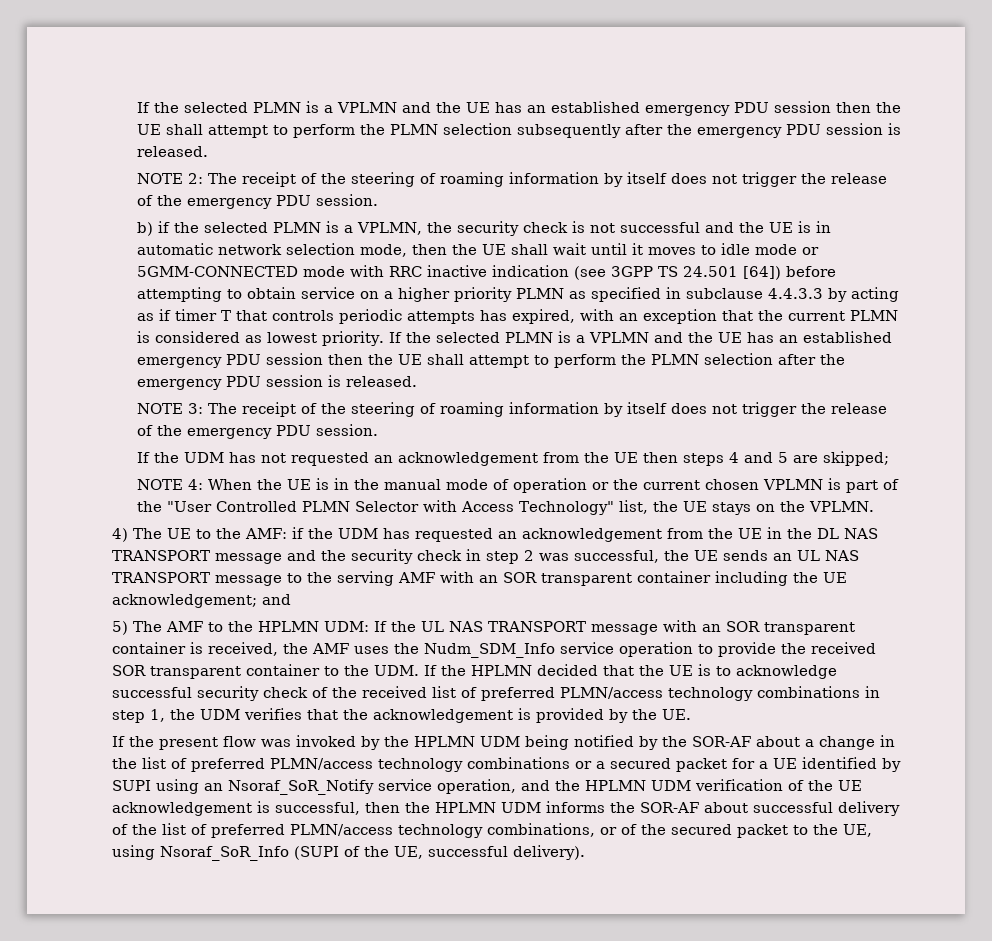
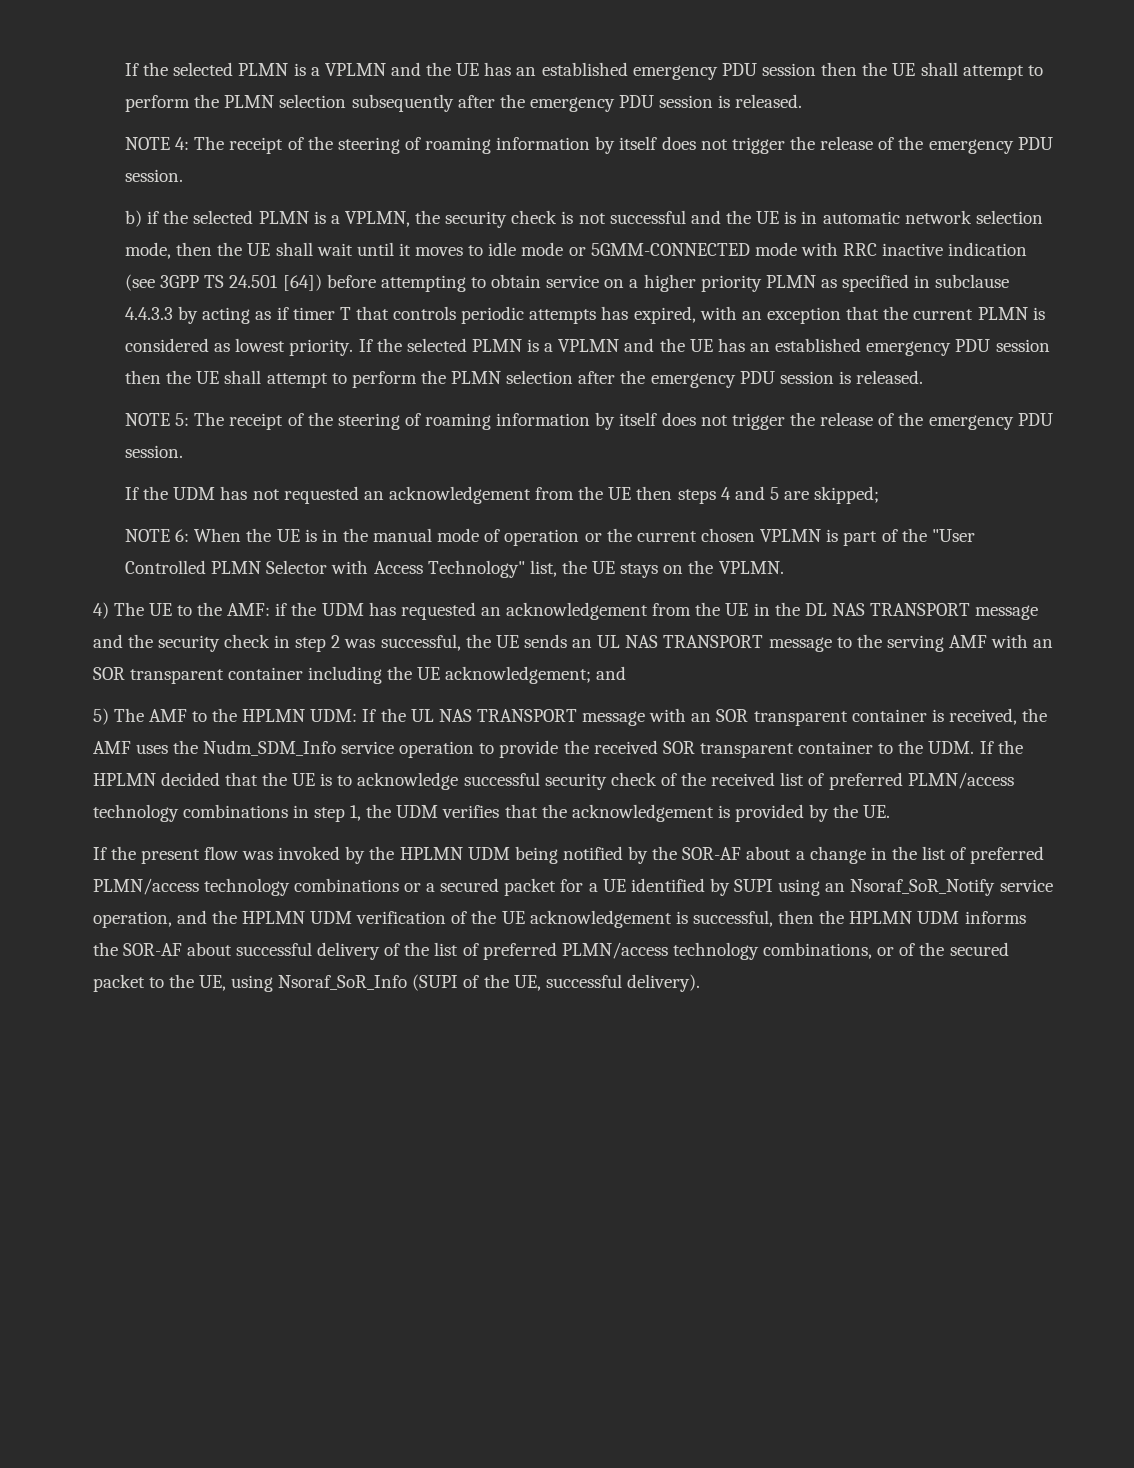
[187,173,203,184] 2: -> [175,137,190,150] 4:
[187,403,203,414] 3: -> [175,413,190,426] 5:
[187,479,203,490] 4: -> [175,529,190,542] 6:

